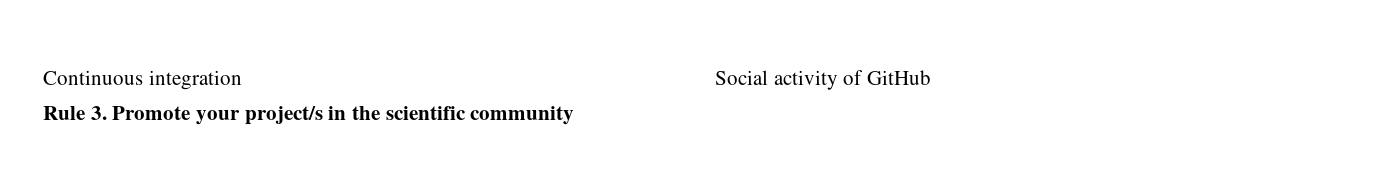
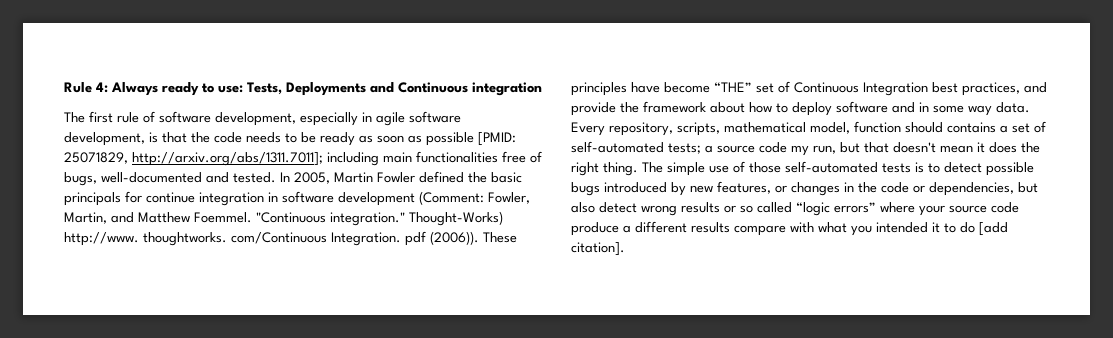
[43,70,242,90] [43,106,575,125] [715,70,932,90] Continuous integration // Rule 3. Promote your project/s in the scientific community // Social activity of GitHub -> [64,82,542,96] [64,111,461,126] [64,132,516,146] [64,151,542,166] [64,171,522,186] [64,191,530,206] [64,211,503,226] [64,231,517,246] [571,81,1047,96] [571,101,1030,116] [571,121,1046,136] [571,141,1040,156] [571,161,1034,176] [571,181,1038,196] [571,202,1019,216] [571,221,1008,236] [571,242,625,256] Rule 4: Always ready to use: Tests, Deployments and Continuous integration // The first rule of software development, especially in agile software development, is that the code needs to be ready as soon as possible [PMID: 25071829, http://arxiv.org/abs/1311.7011]; including main functionalities free of bugs, well-documented and tested. In 2005, Martin Fowler defined the basic principals for continue integration in software development (Comment: Fowler, Martin, and Matthew Foemmel. "Continuous integration." Thought-Works) http://www. thoughtworks. com/Continuous Integration. pdf (2006)). These principles have become “THE” set of Continuous Integration best practices, and provide the framework about how to deploy software and in some way data. Every repository, scripts, mathematical model, function should contains a set of self-automated tests; a source code my run, but that doesn't mean it does the right thing. The simple use of those self-automated tests is to detect possible bugs introduced by new features, or changes in the code or dependencies, but also detect wrong results or so called “logic errors” where your source code produce a different results compare with what you intended it to do [add citation].

